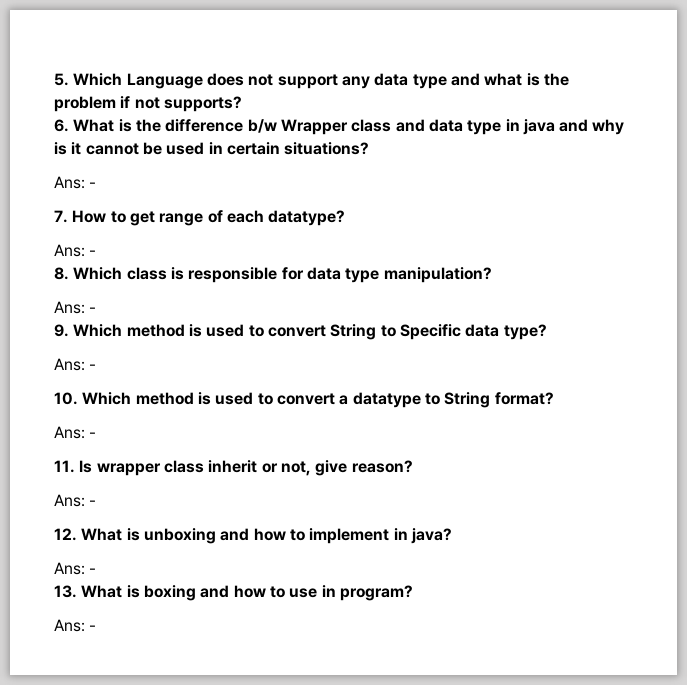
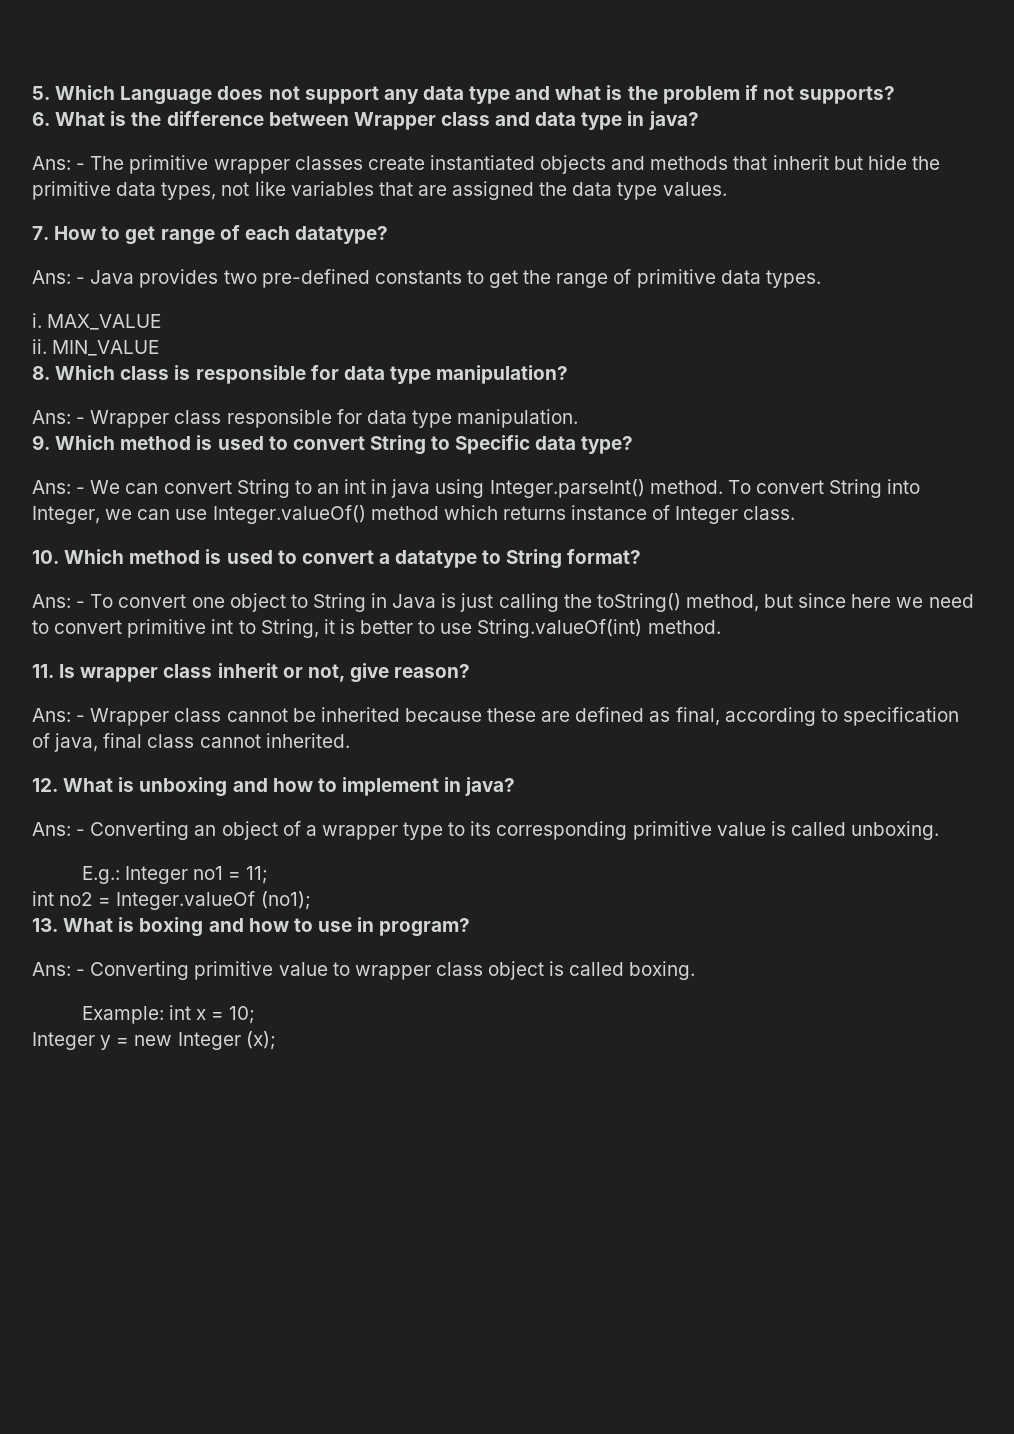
[247,119,277,133] b/w -> [268,112,349,126] between
[522,119,625,135] [54,142,370,155] [54,176,97,189] java and why is it cannot be used in certain situations? // Ans: - -> [648,111,699,130] [32,155,940,174] [32,181,727,200] java? // Ans: - The primitive wrapper classes create instantiated objects and methods that inherit but hide the primitive data types, not like variables that are assigned the data type values.
(97, 253) none -> [90,269,821,288] [32,313,162,330] [32,339,160,356] Java provides two pre-defined constants to get the range of primitive data types. // i. MAX_VALUE // ii. MIN_VALUE
(97, 310) none -> [90,409,579,428] Wrapper class responsible for data type manipulation.
(97, 367) none -> [90,479,921,498] [32,505,796,524] We can convert String to an int in java using Integer.parseInt() method. To convert String into Integer, we can use Integer.valueOf() method which returns instance of Integer class.
(97, 435) none -> [90,593,974,612] [32,619,721,638] To convert one object to String in Java is just calling the toString() method, but since here we need to convert primitive int to String, it is better to use String.valueOf(int) method.
(97, 503) none -> [90,707,959,726] [32,733,350,752] Wrapper class cannot be inherited because these are defined as final, according to specification of java, final class cannot inherited.
(97, 571) none -> [90,821,940,840] [81,866,269,884] [32,891,311,910] Converting an object of a wrapper type to its corresponding primitive value is called unboxing. // E.g.: Integer no1 = 11; // int no2 = Integer.valueOf (no1);
(97, 628) none -> [90,961,696,980] [81,1005,256,1024] [32,1031,276,1050] Converting primitive value to wrapper class object is called boxing. // Example: int x = 10; // Integer y = new Integer (x);

